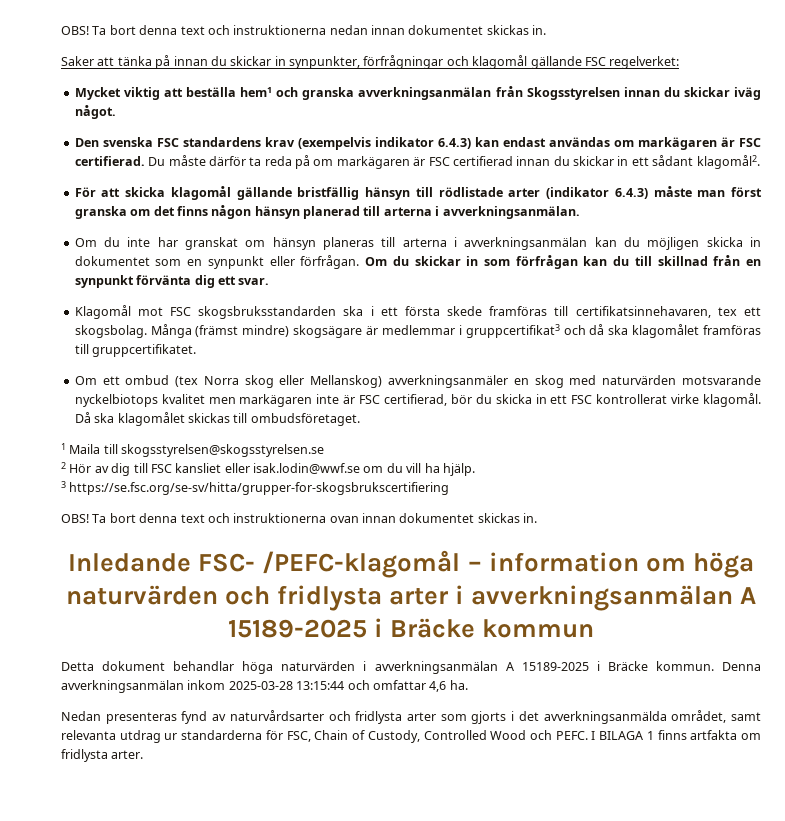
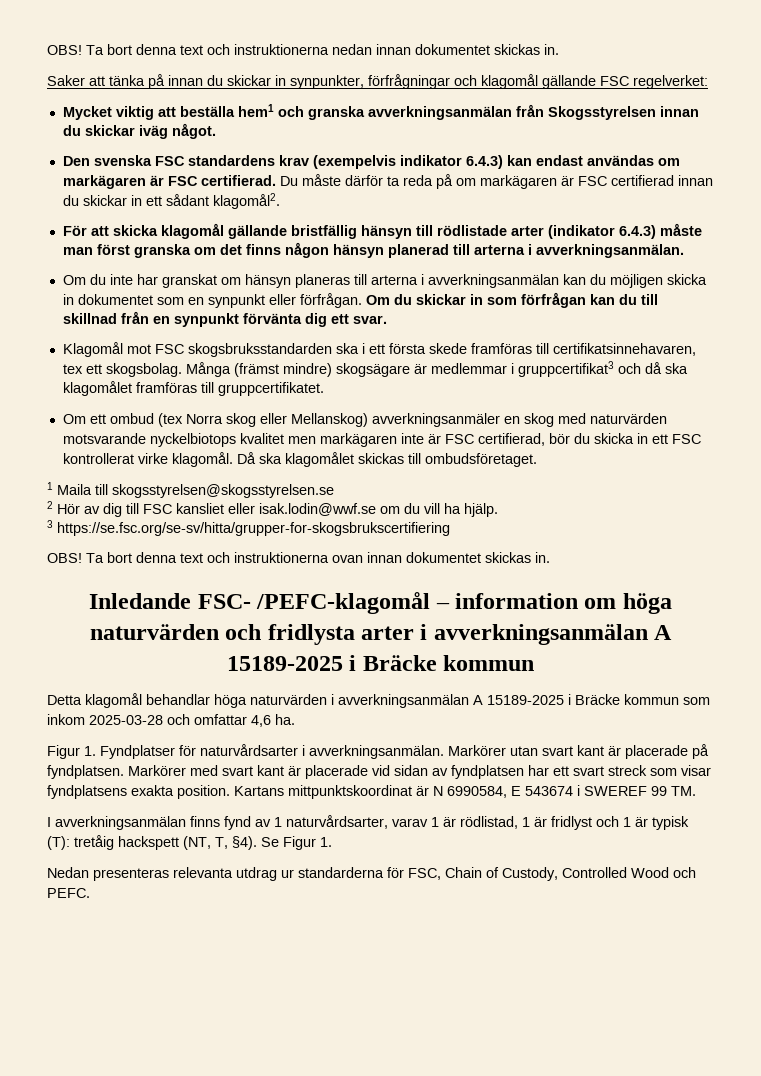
[102,661,166,671] dokument -> [85,693,142,708] klagomål
[655,661,762,671] [61,680,184,693] kommun. Denna avverkningsanmälan -> [624,694,710,705] kommun som
[296,681,345,690] 13:15:44 -> (163, 720) none
[61,710,761,724] Nedan presenteras fynd av naturvårdsarter och fridlysta arter som gjorts i det avverkningsanmälda området, samt -> [47,744,709,759] [47,765,711,779] [47,785,696,799] [47,815,689,830] [47,835,332,850] [47,867,169,881] Figur 1. Fyndplatser för naturvårdsarter i avverkningsanmälan. Markörer utan svart kant är placerade på fyndplatsen. Markörer med svart kant är placerade vid sidan av fyndplatsen har ett svart streck som visar fyndplatsens exakta position. Kartans mittpunktskoordinat är N 6990584, E 543674 i SWEREF 99 TM. // I avverkningsanmälan finns fynd av 1 naturvårdsarter, varav 1 är rödlistad, 1 är fridlyst och 1 är typisk (T): tretåig hackspett (NT, T, §4). Se Figur 1. // Nedan presenteras
[591,730,761,740] [61,749,144,762] I BILAGA 1 finns artfakta om fridlysta arter. -> (90, 893) none

